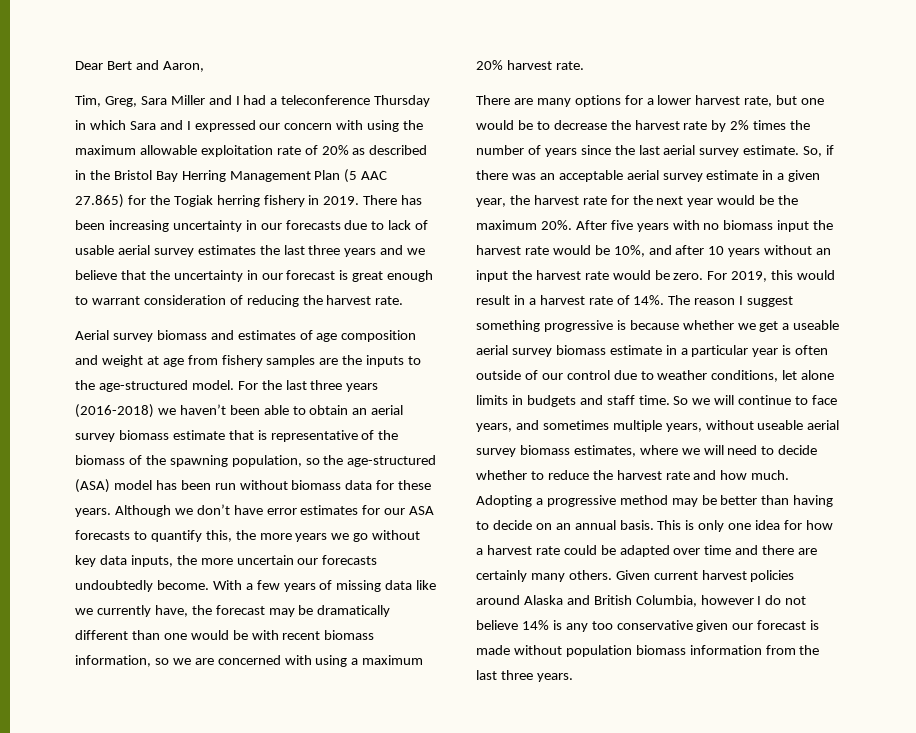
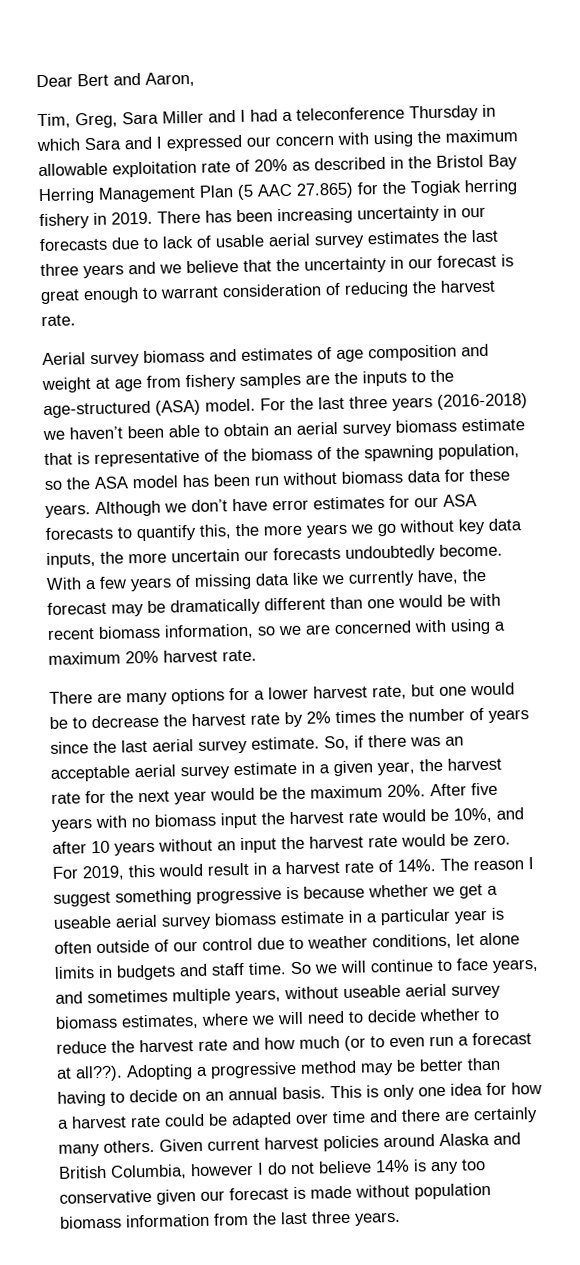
(188, 386) none -> [155,399,201,416] (ASA)
[347,455,437,467] [75,479,110,493] age-structured (ASA) -> [94,476,128,489] ASA
[751,470,790,480] much. -> [299,1032,532,1051] [56,1065,123,1082] much (or to even run a forecast at all??).

